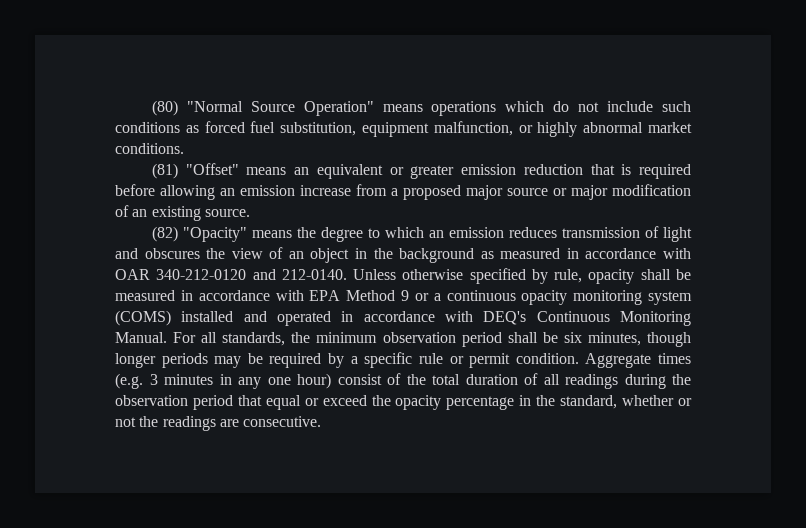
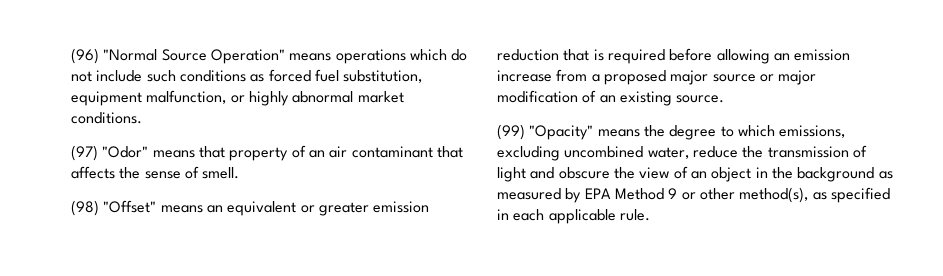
[151,100,178,116] (80) -> [71,48,99,64] (96)
[151,163,178,179] (81) -> [71,145,463,161] [71,166,240,179] [71,200,99,216] (97) "Odor" means that property of an air contaminant that affects the sense of smell. // (98)
[151,226,178,242] (82) -> [497,124,525,140] (99)
[428,227,557,238] an emission reduces -> [779,125,846,138] [497,146,764,161] emissions, excluding uncombined water, reduce the
[144,248,200,259] obscures -> [558,167,610,179] obscure
[566,248,691,259] [115,268,691,284] [115,290,692,305] [115,310,691,326] [115,332,691,347] [115,352,692,368] [115,373,691,389] [115,395,692,410] [115,416,322,431] in accordance with OAR 340-212-0120 and 212-0140. Unless otherwise specified by rule, opacity shall be measured in accordance with EPA Method 9 or a continuous opacity monitoring system (COMS) installed and operated in accordance with DEQ's Continuous Monitoring Manual. For all standards, the minimum observation period shall be six minutes, though longer periods may be required by a specific rule or permit condition. Aggregate times (e.g. 3 minutes in any one hour) consist of the total duration of all readings during the observation period that equal or exceed the opacity percentage in the standard, whether or not the readings are consecutive. -> [565,187,890,203] [497,209,650,224] by EPA Method 9 or other method(s), as specified in each applicable rule.

